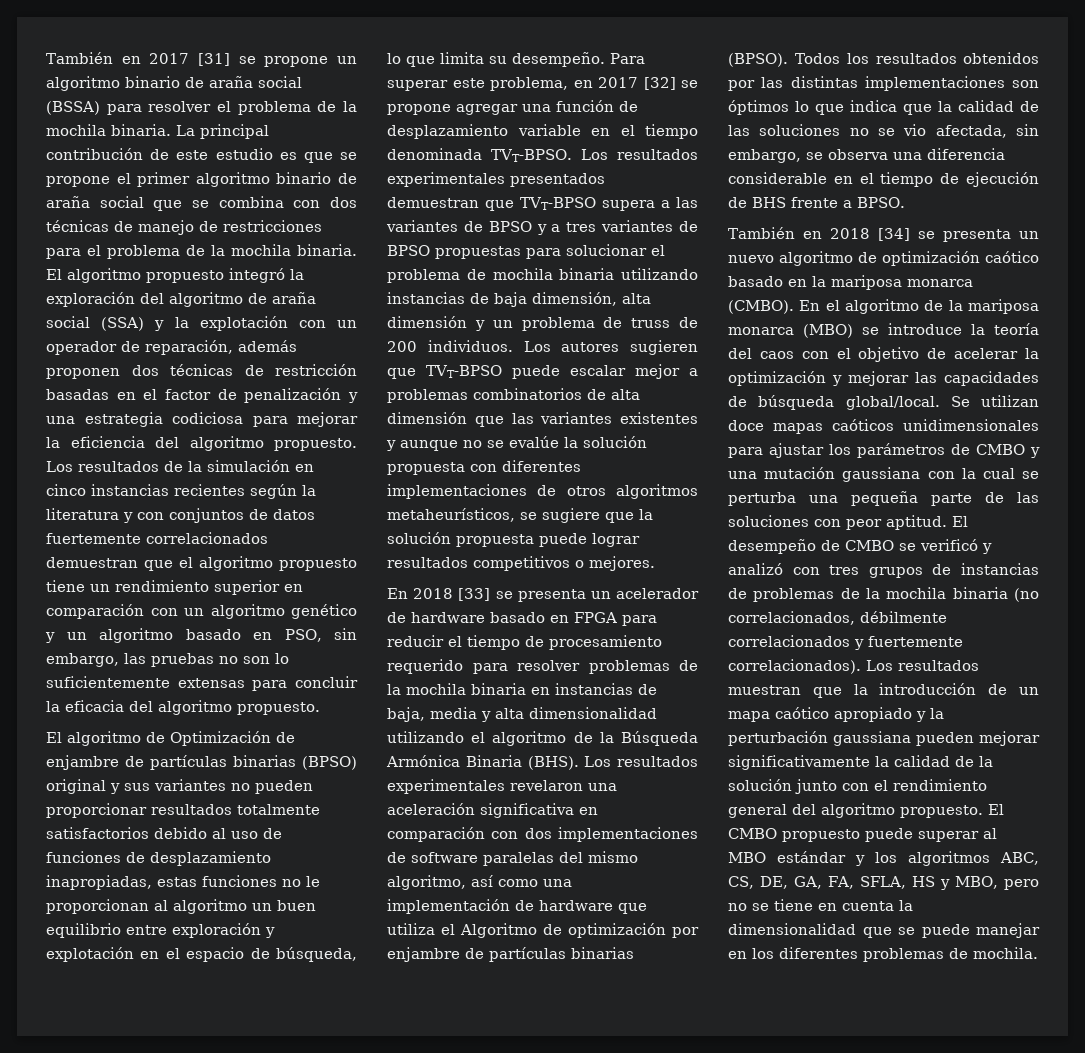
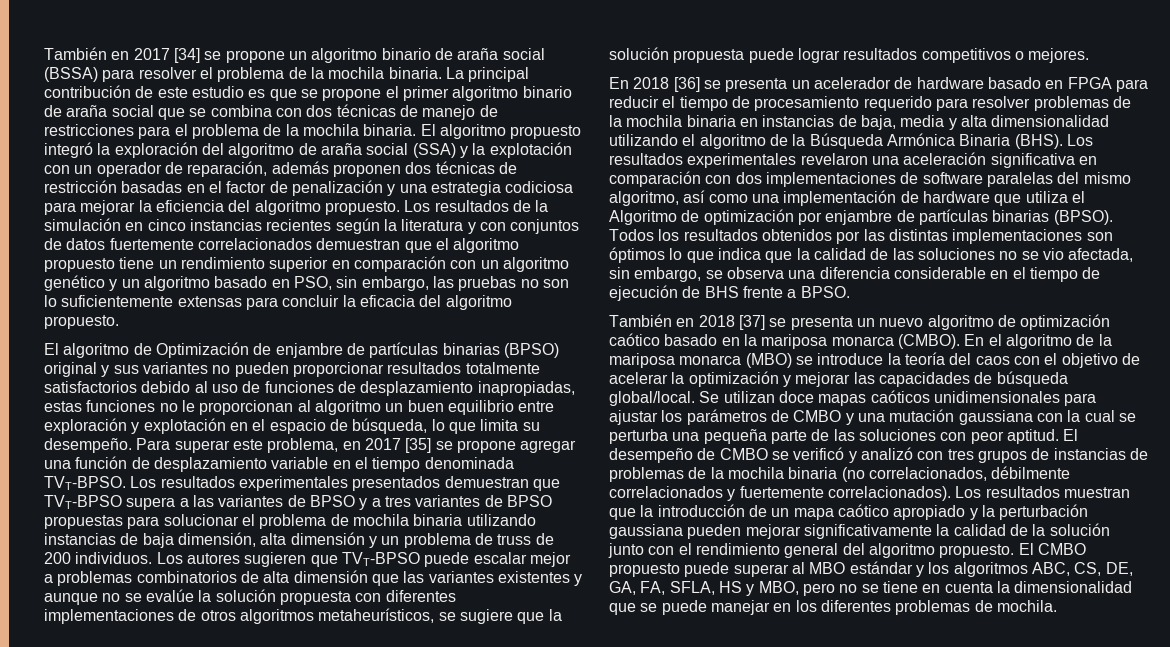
[197,53,230,66] [31] -> [173,48,200,63] [34]
[643,77,676,90] [32] -> [405,438,432,453] [35]
[458,588,491,601] [33] -> [673,77,700,92] [36]
[877,228,910,241] [34] -> [738,315,765,330] [37]

